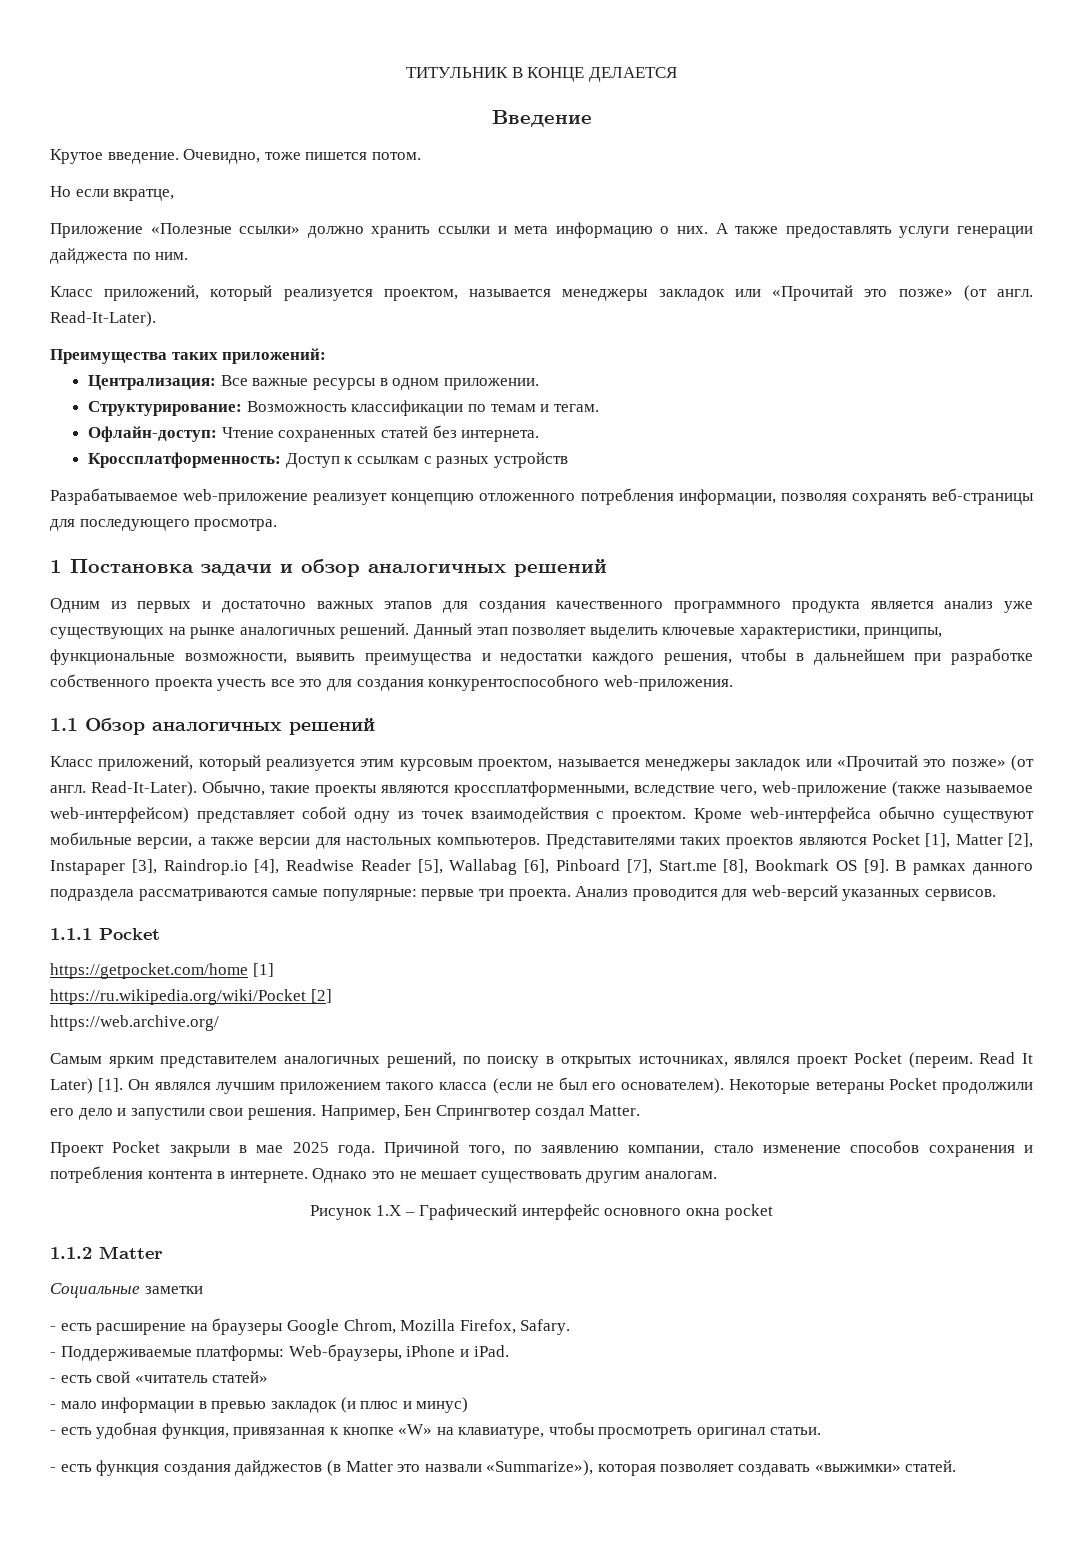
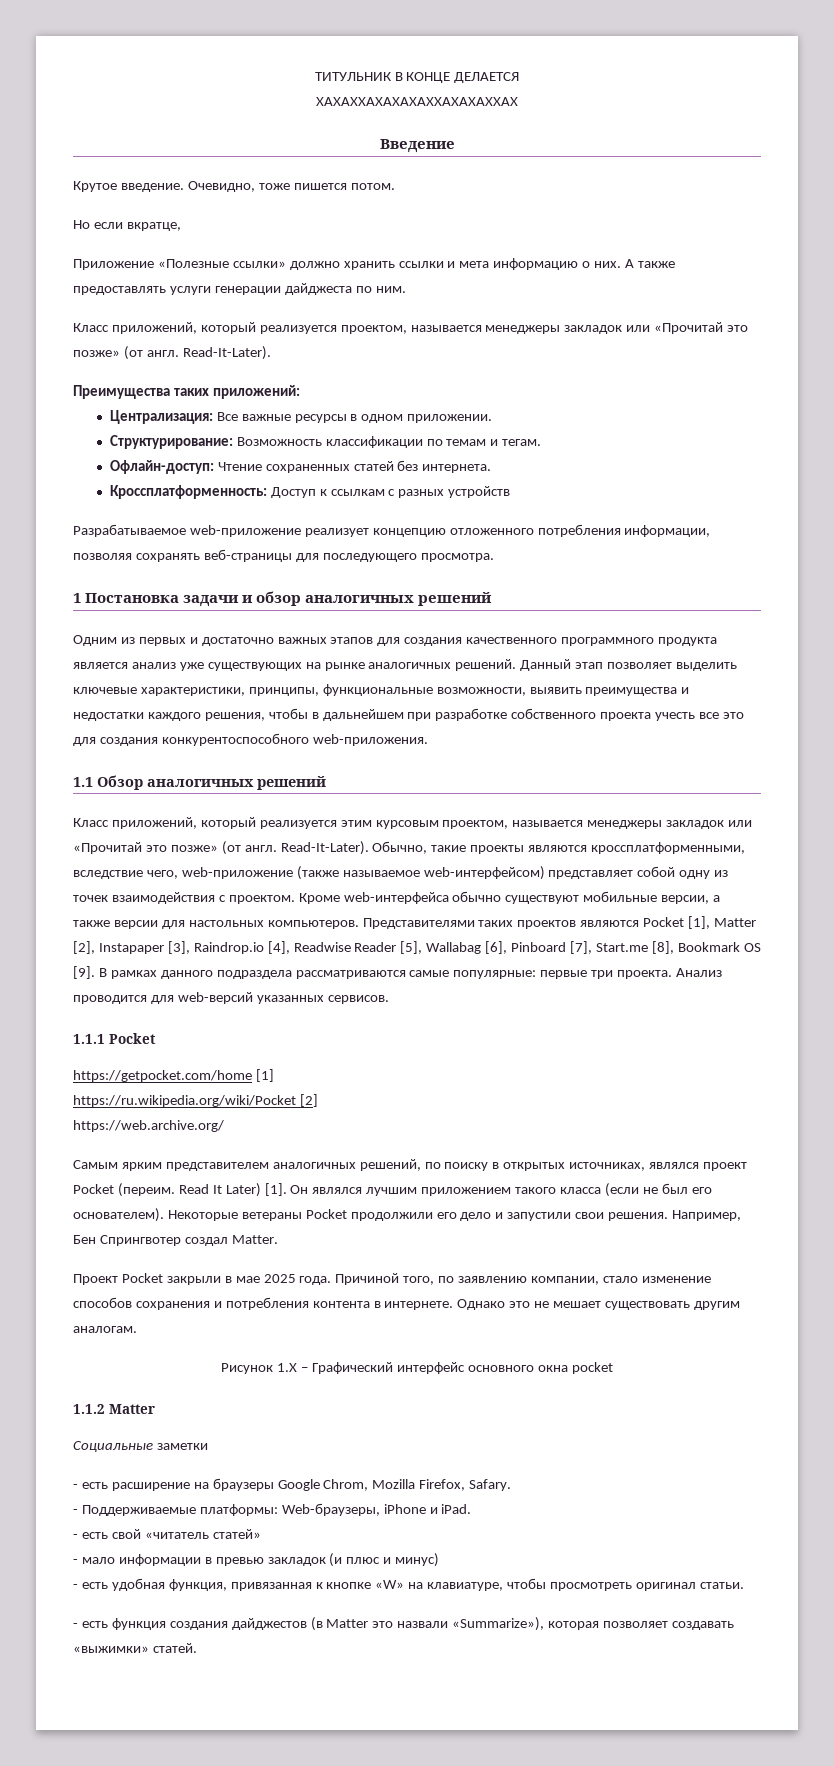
(677, 74) none -> [316,97,518,106] // ХАХАХХАХАХАХАХХАХАХАХХАХ

